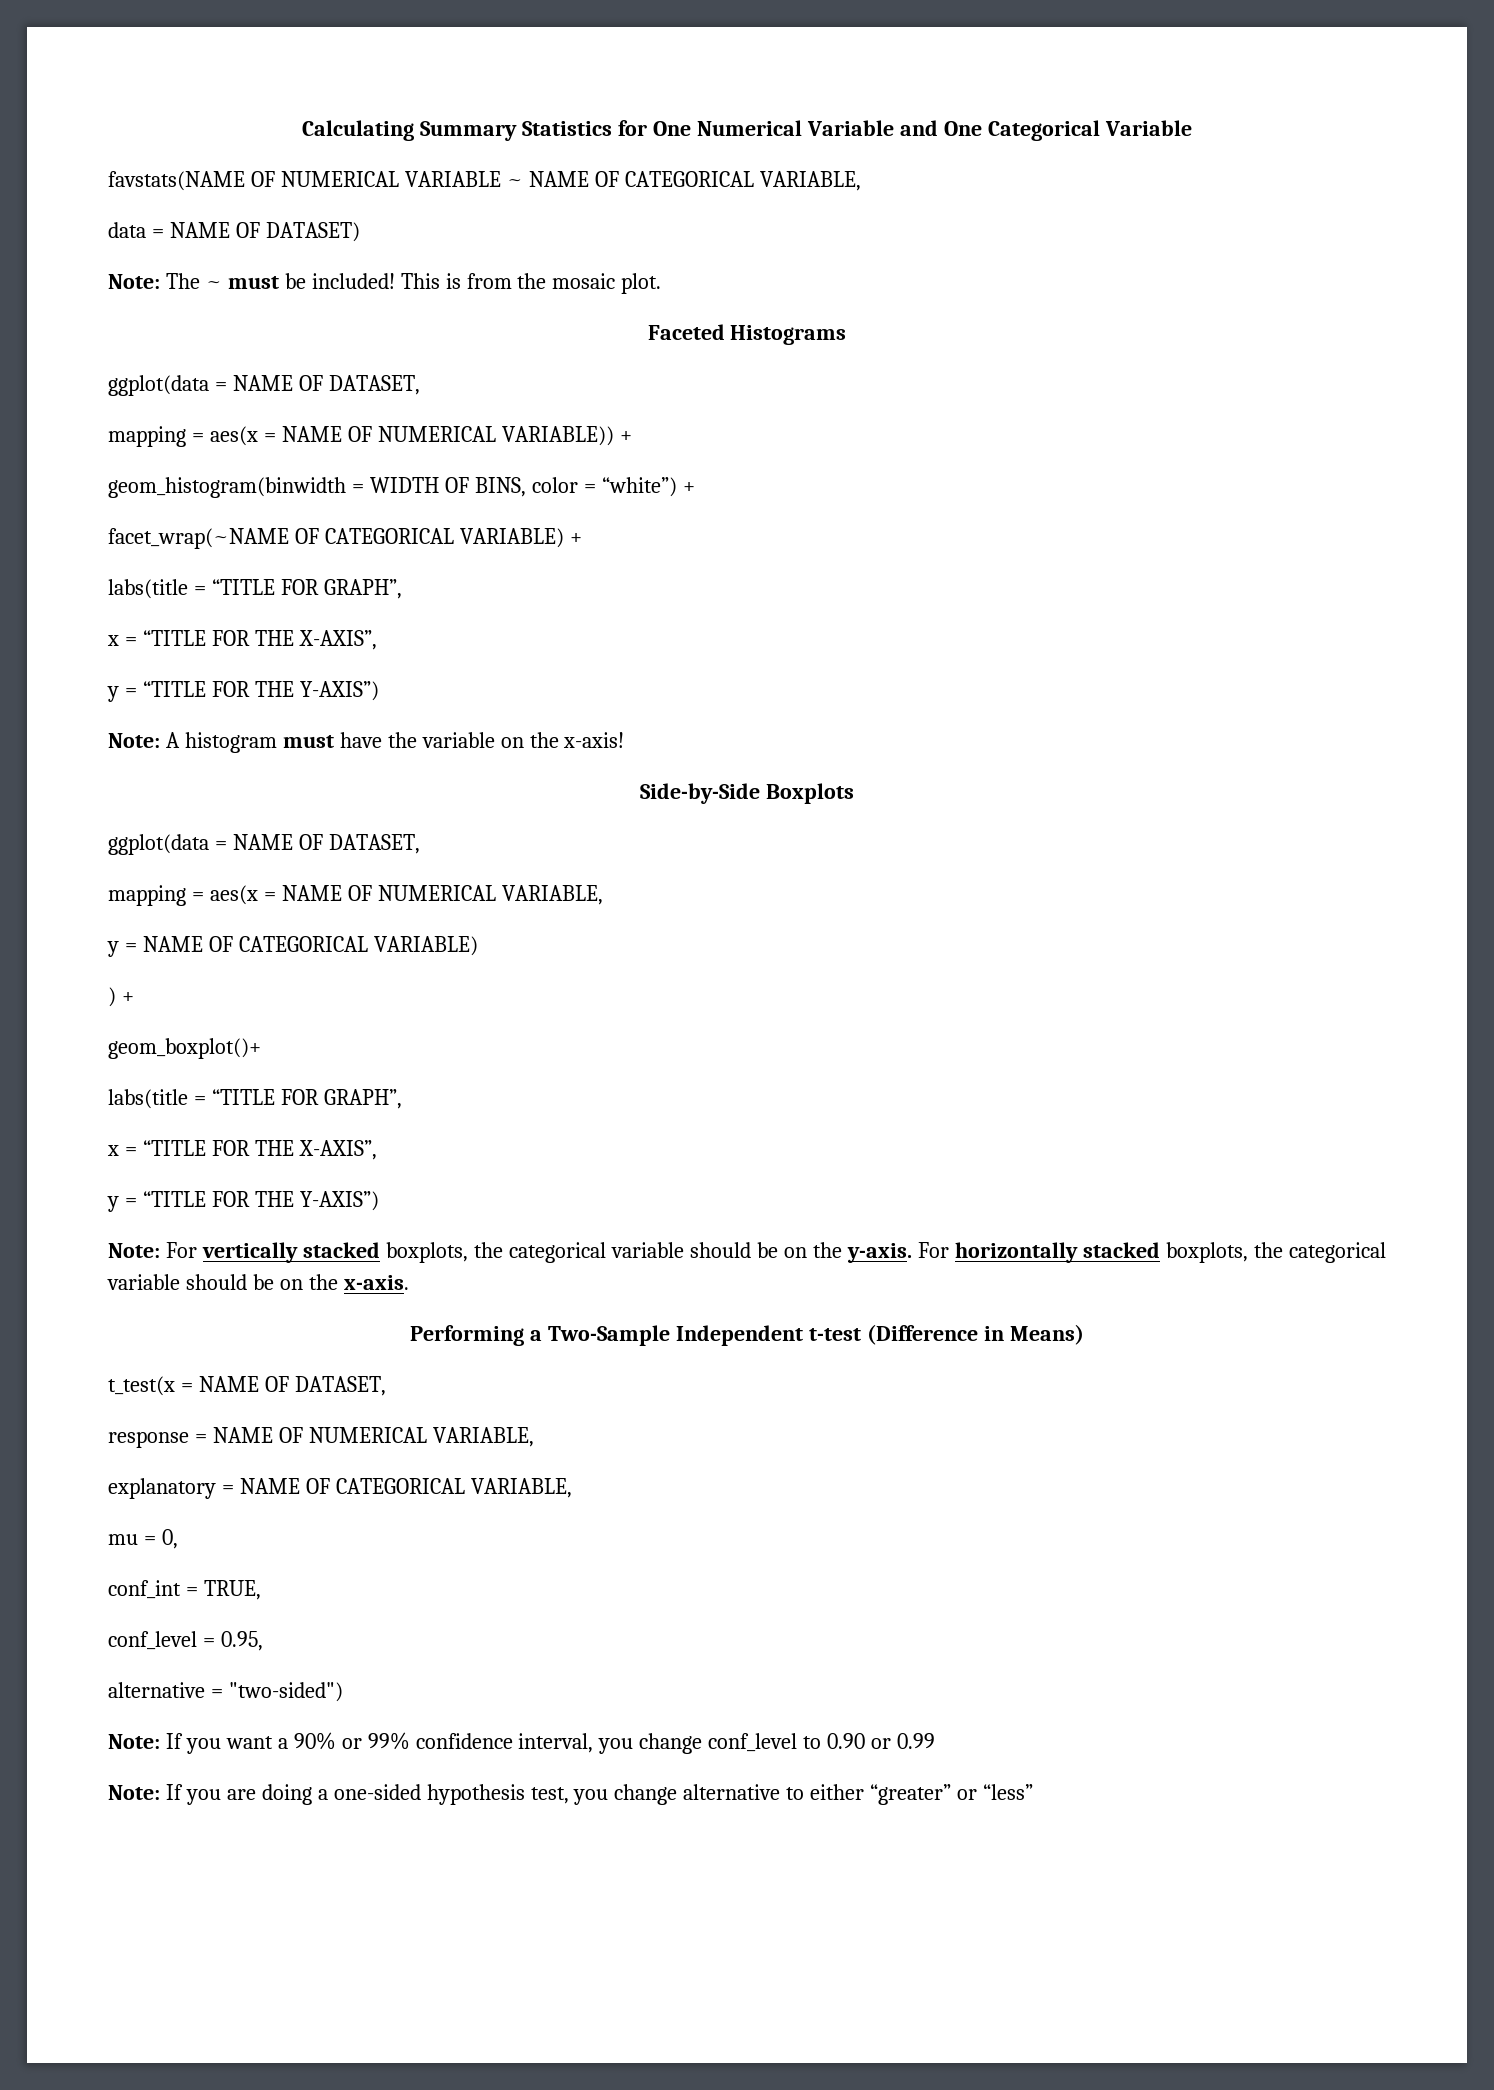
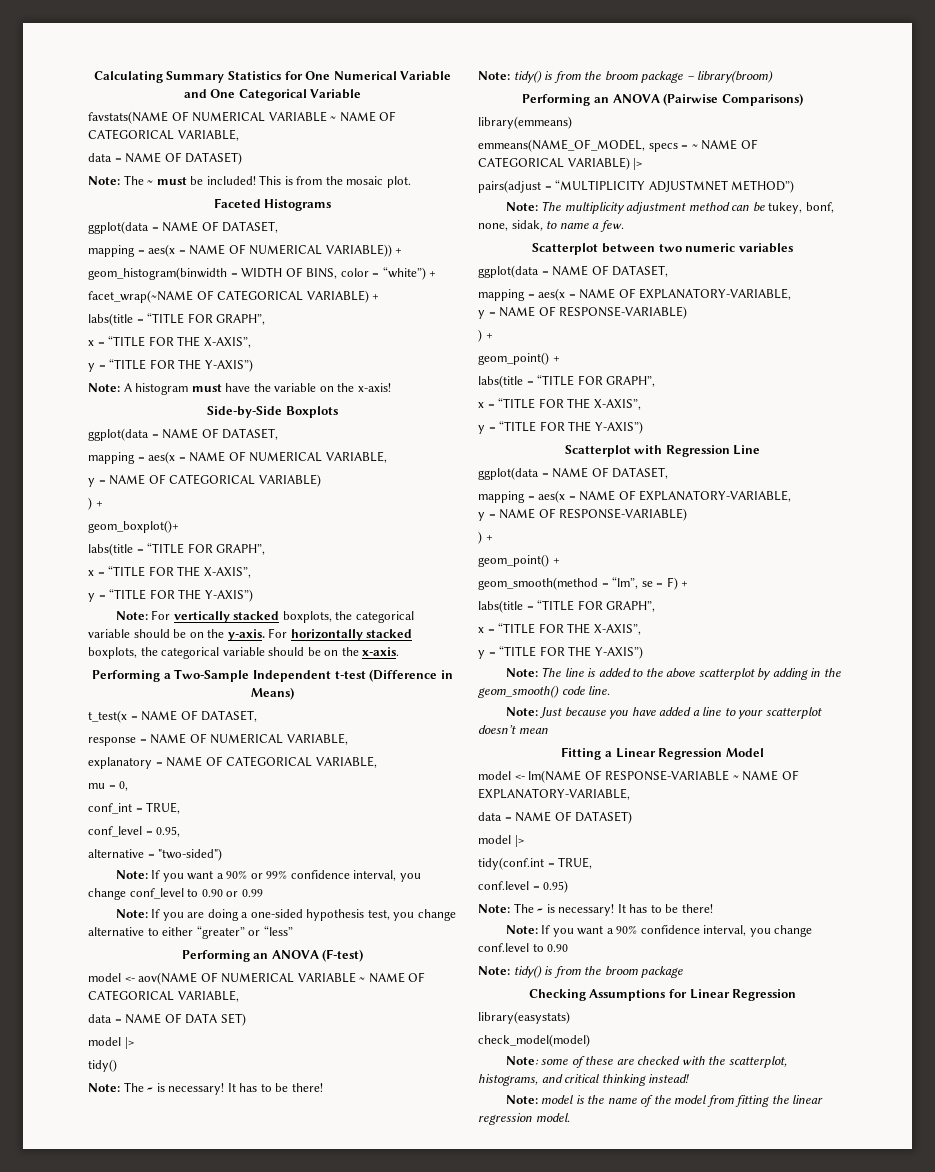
(1034, 1792) none -> [181,949,364,962] [88,972,426,985] [88,990,239,1002] [88,1013,246,1026] [88,1037,134,1049] [88,1059,117,1072] [88,1082,323,1095] [478,70,774,83] [522,93,803,106] [478,116,572,129] [478,139,758,152] [478,157,643,170] [478,180,795,193] [505,201,834,214] [478,220,624,232] [532,243,793,255] [478,265,669,278] [478,288,792,301] [478,306,688,319] [478,329,493,342] [478,352,560,365] [478,375,656,388] [478,398,641,410] [478,421,643,434] [564,445,761,457] [478,467,669,480] [478,490,792,503] [478,508,688,521] [478,531,493,544] [478,554,560,567] [478,577,689,590] [478,600,656,613] [478,623,641,635] [478,646,643,659] [505,667,841,680] [478,685,611,698] [505,707,822,719] [478,725,548,734] [561,747,764,760] [478,770,799,783] [478,788,630,800] [478,811,633,824] [478,835,524,847] [478,857,593,870] [478,880,569,893] [478,903,713,916] [505,925,813,937] [478,943,569,952] [478,965,684,978] [528,989,797,1001] [478,1011,570,1024] [478,1034,590,1047] [505,1056,787,1068] [478,1074,690,1086] [505,1095,824,1107] [478,1113,570,1125] // Performing an ANOVA (F-test) // model <- aov(NAME OF NUMERICAL VARIABLE ~ NAME OF CATEGORICAL VARIABLE, // data = NAME OF DATA SET) // model |> // tidy() // Note: The ~ is necessary! It has to be there! // Note: tidy() is from the broom package – library(broom) // Performing an ANOVA (Pairwise Comparisons) // library(emmeans) // emmeans(NAME_OF_MODEL, specs = ~ NAME OF CATEGORICAL VARIABLE) |> // pairs(adjust = “MULTIPLICITY ADJUSTMNET METHOD”) // Note: The multiplicity adjustment method can be tukey, bonf, none, sidak, to name a few. // Scatterplot between two numeric variables // ggplot(data = NAME OF DATASET, // mapping = aes(x = NAME OF EXPLANATORY-VARIABLE, // y = NAME OF RESPONSE-VARIABLE) // ) + // geom_point() + // labs(title = “TITLE FOR GRAPH”, // x = “TITLE FOR THE X-AXIS”, // y = “TITLE FOR THE Y-AXIS”) // Scatterplot with Regression Line // ggplot(data = NAME OF DATASET, // mapping = aes(x = NAME OF EXPLANATORY-VARIABLE, // y = NAME OF RESPONSE-VARIABLE) // ) + // geom_point() + // geom_smooth(method = “lm”, se = F) + // labs(title = “TITLE FOR GRAPH”, // x = “TITLE FOR THE X-AXIS”, // y = “TITLE FOR THE Y-AXIS”) // Note: The line is added to the above scatterplot by adding in the geom_smooth() code line. // Note: Just because you have added a line to your scatterplot doesn’t mean // Fitting a Linear Regression Model // model <- lm(NAME OF RESPONSE-VARIABLE ~ NAME OF EXPLANATORY-VARIABLE, // data = NAME OF DATASET) // model |> // tidy(conf.int = TRUE, // conf.level = 0.95) // Note: The ~ is necessary! It has to be there! // Note: If you want a 90% confidence interval, you change conf.level to 0.90 // Note: tidy() is from the broom package // Checking Assumptions for Linear Regression // library(easystats) // check_model(model) // Note: some of these are checked with the scatterplot, histograms, and critical thinking instead! // Note: model is the name of the model from fitting the linear regression model.

